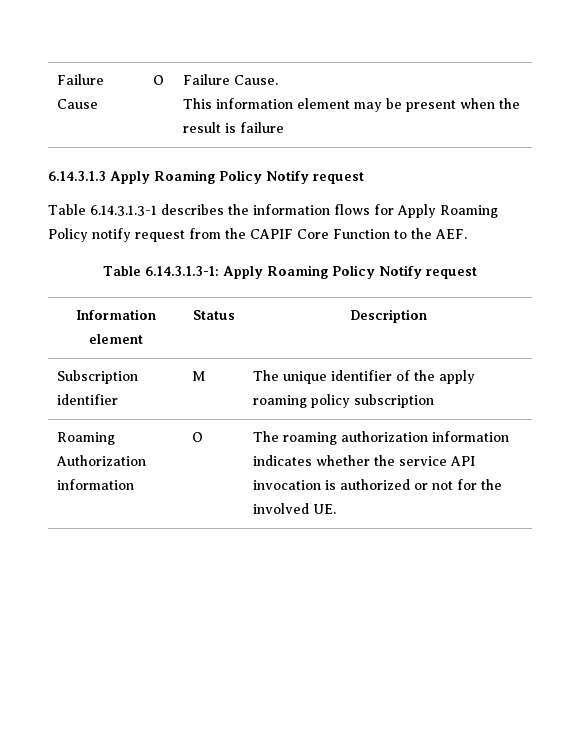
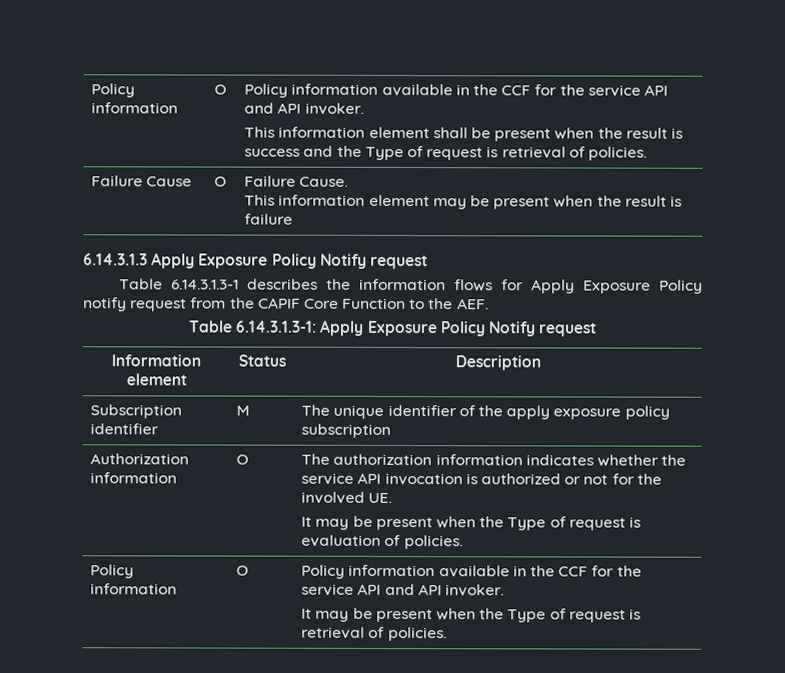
(56, 79) none -> [91,83,136,98] [91,102,179,114] [214,84,228,95] [244,83,668,98] [244,102,364,115] [244,126,683,142] [244,145,647,161] Policy information | O | Policy information available in the CCF for the service API and API invoker. // This information element shall be present when the result is success and the Type of request is retrieval of policies. //
[154,170,215,184] Roaming -> [198,253,269,269] Exposure
[440,205,498,218] Roaming -> [582,280,651,294] Exposure
[266,265,328,279] Roaming -> [367,320,438,337] Exposure
[252,395,307,408] roaming -> [553,408,622,420] exposure
[56,432,115,445] Roaming -> (392, 430) none
[282,432,337,445] roaming -> (331, 459) none
(336, 509) none -> [301,515,641,531] [301,534,463,550] [90,564,135,579] [90,583,178,595] [236,565,250,576] [301,564,642,579] [301,583,505,597] [301,607,641,623] [301,626,447,642] // It may be present when the Type of request is evaluation of policies. // Policy information | O | Policy information available in the CCF for the service API and API invoker. // It may be present when the Type of request is retrieval of policies.

